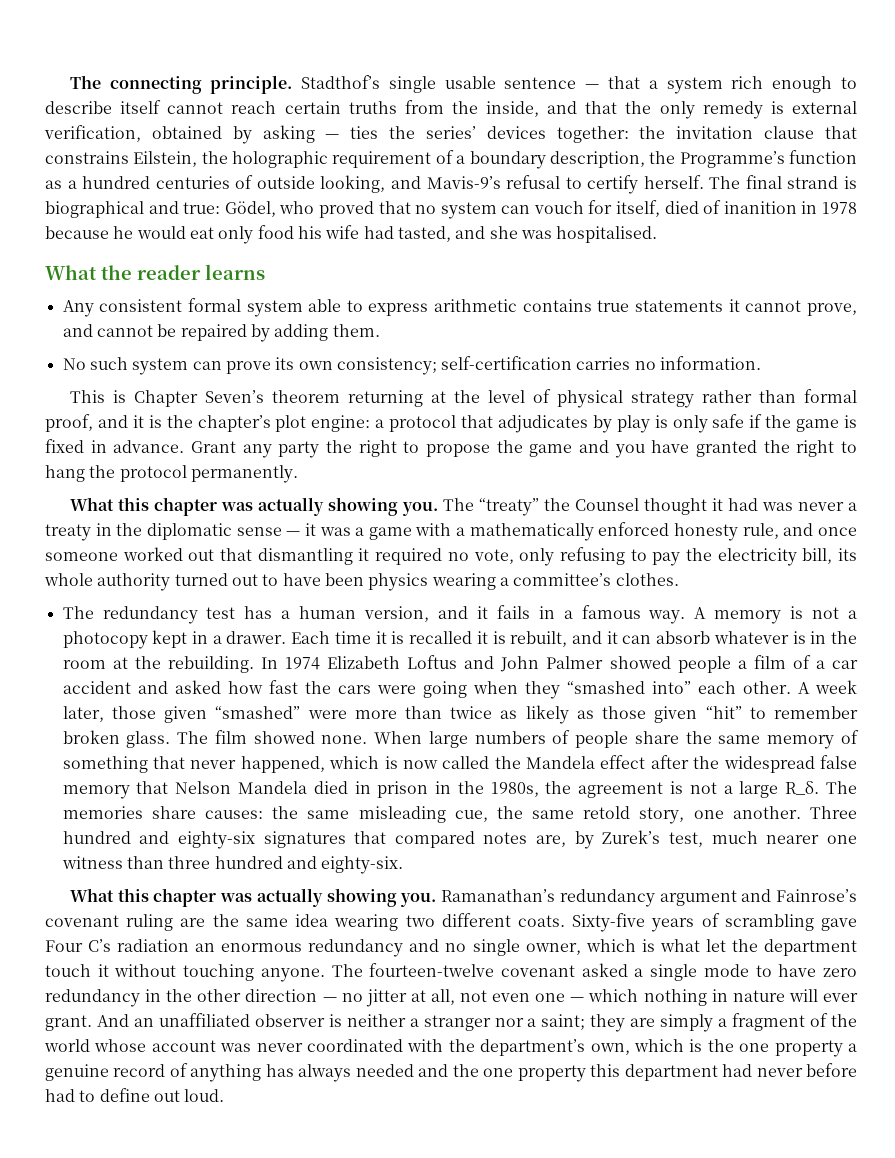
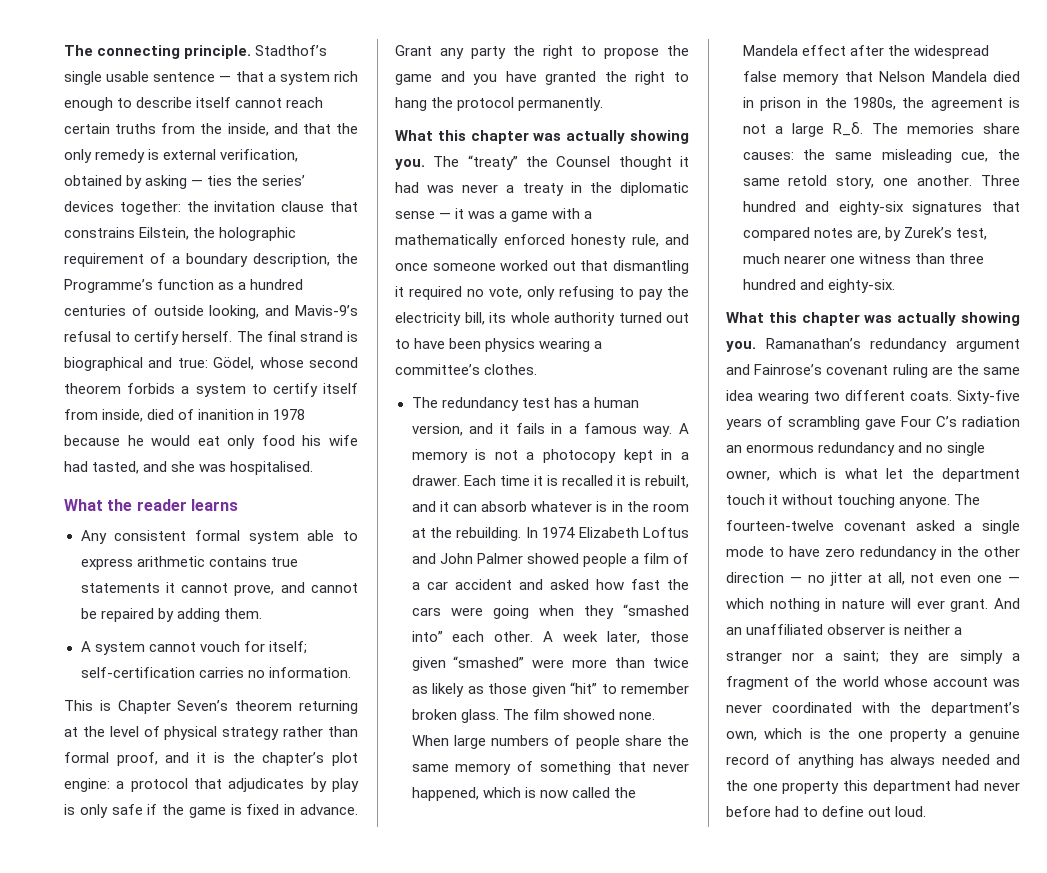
[279,200,661,219] who proved that no system can vouch for itself, -> [259,357,358,368] [64,383,358,397] [64,409,144,422] whose second theorem forbids a system to certify itself from inside,
[62,357,437,375] No such system can prove its own consistency; -> [80,641,307,655] A system cannot vouch for itself;

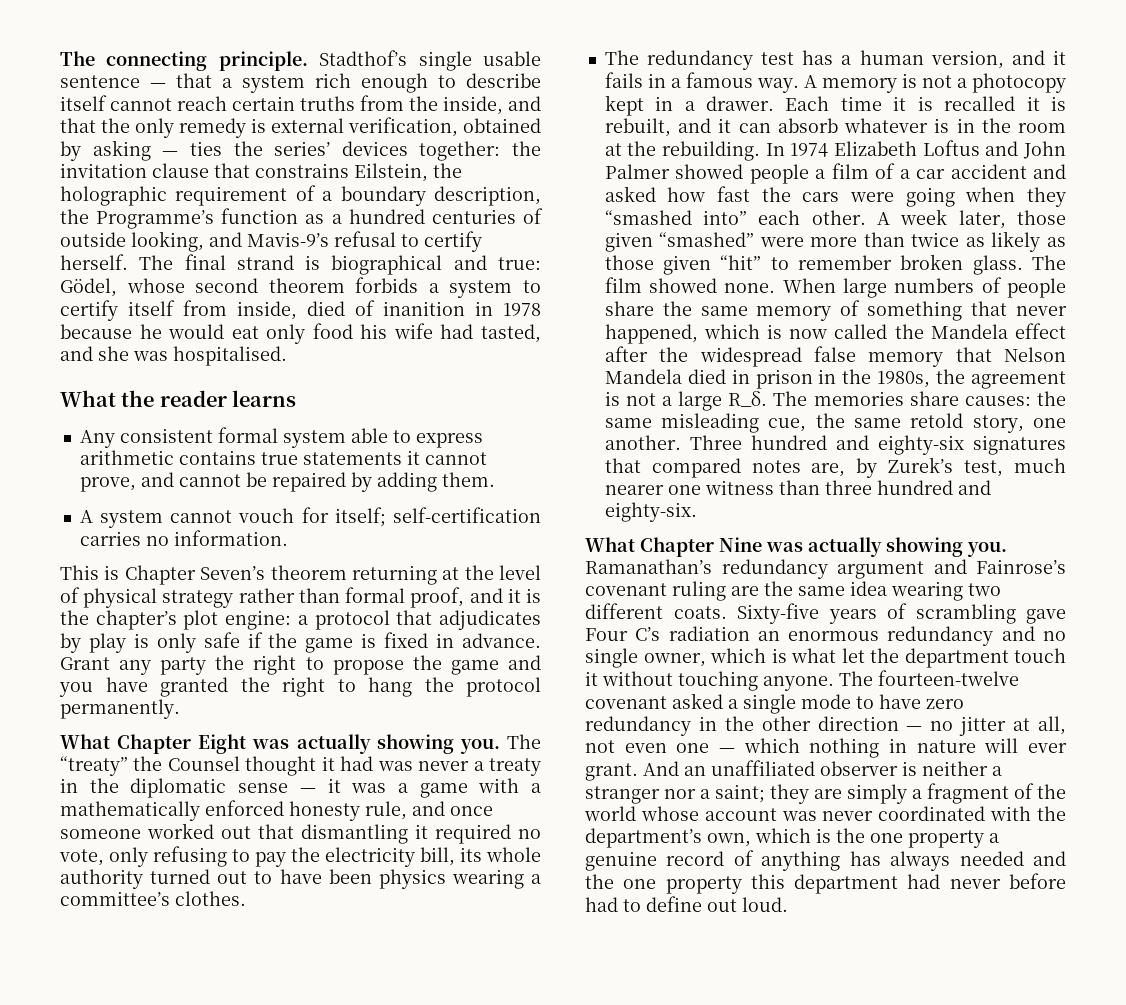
[437,130,529,144] this chapter -> [117,734,247,754] Chapter Eight
[768,312,860,326] this chapter -> [640,537,762,557] Chapter Nine

